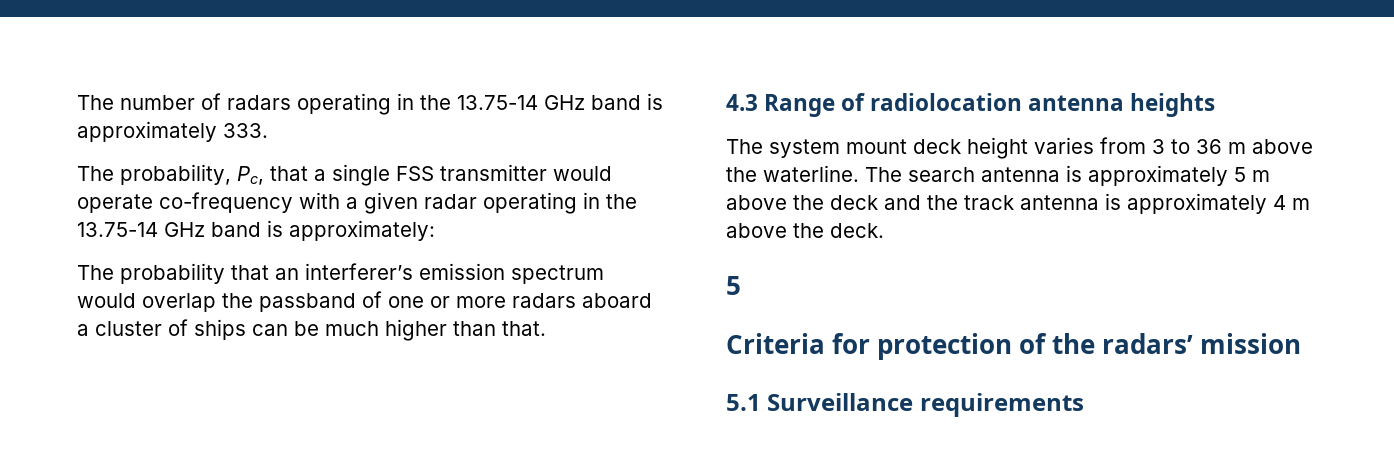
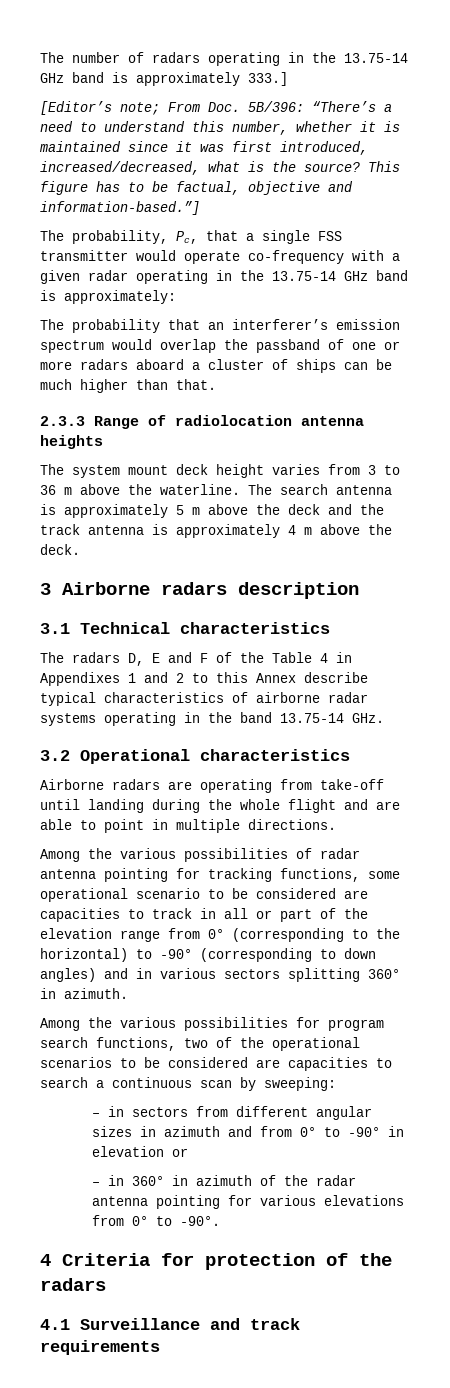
[223,123,268,138] 333. -> [248,72,288,86] [40,101,392,115] [40,121,400,135] [40,141,368,155] [40,161,400,175] [40,181,353,195] [40,201,200,215] 333.] // [Editor’s note; From Doc. 5B/396: “There’s a need to understand this number, whether it is maintained since it was first introduced, increased/decreased, what is the source? This figure has to be factual, objective and information-based.”]
[726,94,758,111] 4.3 -> [40,416,85,426] 2.3.3
[726,276,741,295] 5 // -> [40,582,359,599] [40,622,330,634] [40,652,352,666] [40,672,368,686] [40,692,368,706] [40,712,384,726] [40,749,350,764] [40,779,384,793] [40,799,400,813] [40,819,336,833] [40,848,360,862] [40,868,400,882] [40,888,368,902] [40,908,368,922] [40,928,400,942] [40,948,376,962] [40,968,400,982] [40,988,128,999] [40,1017,384,1031] [40,1037,360,1051] [40,1057,392,1071] [40,1077,336,1091] [92,1106,373,1120] [92,1126,405,1137] [92,1146,189,1157] [92,1175,357,1186] [92,1195,405,1209] [92,1215,221,1226] [40,1254,51,1266] 3 Airborne radars description // 3.1 Technical characteristics // The radars D, E and F of the Table 4 in Appendixes 1 and 2 to this Annex describe typical characteristics of airborne radar systems operating in the band 13.75-14 GHz. // 3.2 Operational characteristics // Airborne radars are operating from take-off until landing during the whole flight and are able to point in multiple directions. // Among the various possibilities of radar antenna pointing for tracking functions, some operational scenario to be considered are capacities to track in all or part of the elevation range from 0° (corresponding to the horizontal) to -90° (corresponding to down angles) and in various sectors splitting 360° in azimuth. // Among the various possibilities for program search functions, two of the operational scenarios to be considered are capacities to search a continuous scan by sweeping: // ‒ in sectors from different angular sizes in azimuth and from 0° to -90° in elevation or // ‒ in 360° in azimuth of the radar antenna pointing for various elevations from 0° to -90°. // 4
[1102,333,1302,354] [726,393,914,411] radars’ mission // 5.1 Surveillance -> [40,1278,106,1291] [40,1318,300,1330] radars // 4.1 Surveillance and track

